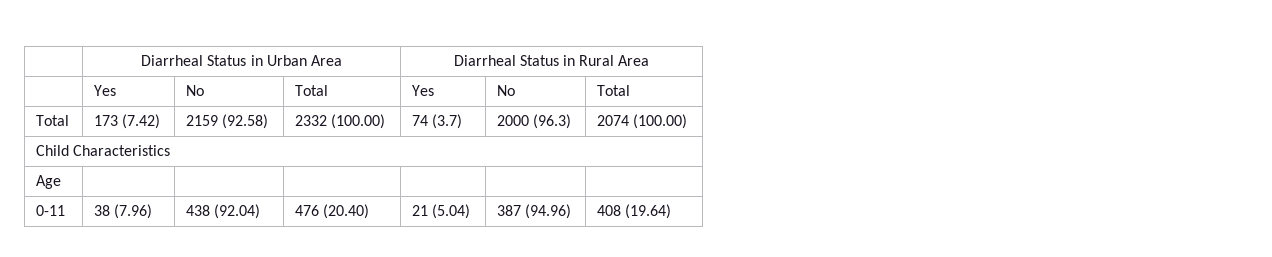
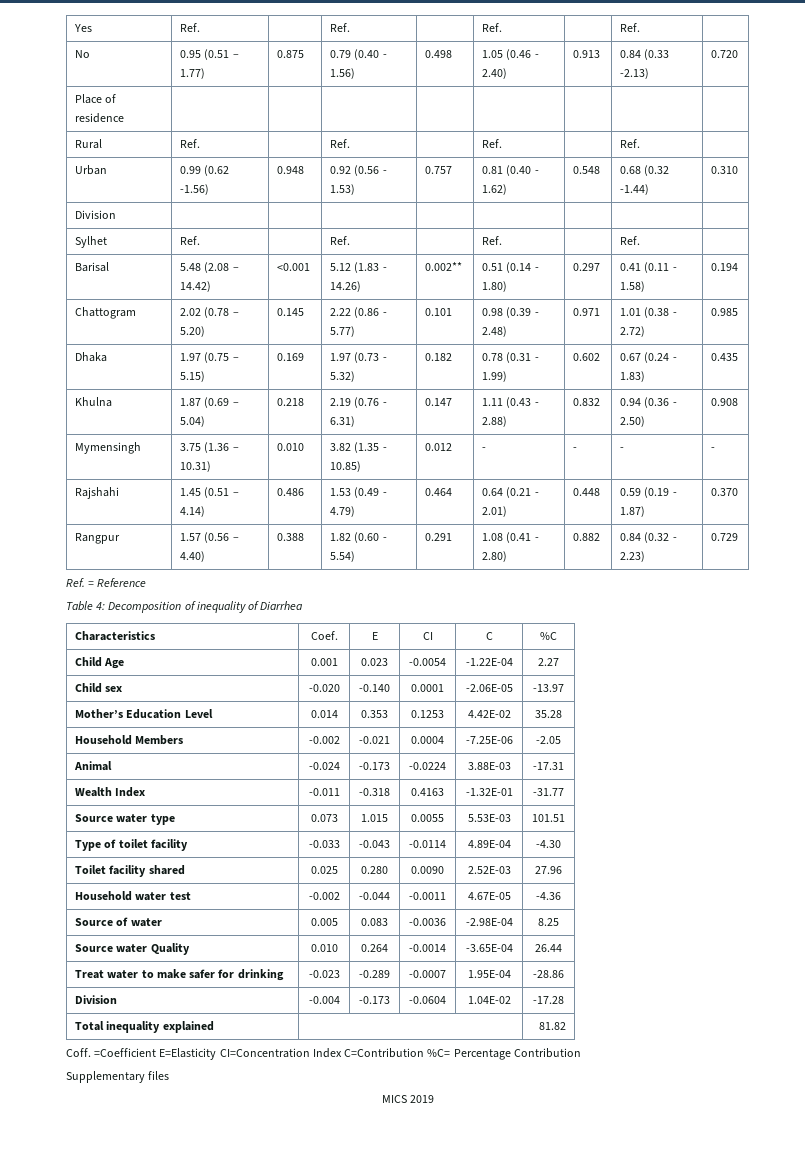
[141,55,342,66] [453,55,650,66] [94,85,117,96] [186,85,205,96] [295,85,329,96] [412,85,435,96] [497,85,516,96] [597,85,631,96] [36,115,70,126] [94,114,161,129] [186,114,269,129] [295,114,386,129] [412,114,463,129] [497,114,572,129] [597,114,688,129] [36,145,171,156] [36,175,62,189] [36,205,66,216] [94,204,153,219] [186,204,261,219] [295,204,370,219] [412,204,471,219] [497,204,572,219] [597,204,672,219] | Diarrheal Status in Urban Area | Diarrheal Status in Rural Area // | Yes | No | Total | Yes | No | Total // Total | 173 (7.42) | 2159 (92.58) | 2332 (100.00) | 74 (3.7) | 2000 (96.3) | 2074 (100.00) // Child Characteristics // Age | | | | | | // 0-11 | 38 (7.96) | 438 (92.04) | 476 (20.40) | 21 (5.04) | 387 (94.96) | 408 (19.64) -> [74,24,93,32] [180,23,201,32] [330,23,351,32] [482,23,503,32] [620,23,641,32] [75,50,91,58] [180,49,239,60] [180,68,206,79] [277,50,305,58] [330,49,387,60] [330,68,356,79] [425,50,453,58] [482,49,539,60] [482,68,508,79] [573,50,601,58] [620,49,670,60] [620,68,650,79] [711,50,739,58] [75,94,117,104] [75,113,125,123] [75,139,103,149] [180,139,201,148] [330,139,351,148] [482,139,503,148] [620,139,641,148] [75,165,108,175] [180,165,230,176] [180,184,210,195] [277,166,305,174] [330,165,387,176] [330,184,356,195] [425,166,453,174] [482,165,539,176] [482,184,508,195] [573,166,601,174] [620,165,670,176] [620,184,650,195] [711,166,739,174] [75,210,117,219] [75,236,108,248] [180,236,201,245] [330,236,351,245] [482,236,503,245] [620,236,641,245] [75,262,110,272] [180,262,239,273] [180,281,212,292] [277,263,311,271] [330,262,387,273] [330,281,362,292] [425,262,463,271] [482,262,539,273] [482,281,508,292] [573,263,601,271] [620,262,677,273] [620,281,646,292] [711,263,739,271] [75,307,137,319] [180,307,239,318] [180,326,206,337] [277,308,305,316] [330,307,387,318] [330,326,356,337] [425,308,453,316] [482,307,539,318] [482,326,508,337] [573,308,601,316] [620,307,677,318] [620,326,646,337] [711,308,739,316] [75,352,108,362] [180,352,239,363] [180,371,206,382] [277,353,305,361] [330,352,387,363] [330,371,356,382] [425,353,453,361] [482,352,539,363] [482,371,508,382] [573,353,601,361] [620,352,677,363] [620,371,646,382] [711,353,739,361] [75,397,113,407] [180,397,239,408] [180,416,206,427] [277,398,305,406] [330,397,387,408] [330,416,356,427] [425,398,453,406] [482,397,539,408] [482,416,508,427] [573,398,601,406] [620,397,677,408] [620,416,646,427] [711,398,739,406] [75,442,142,454] [180,442,239,453] [180,461,212,472] [277,443,305,451] [330,442,387,453] [330,461,362,472] [425,443,453,451] [482,447,487,451] [573,447,578,451] [620,447,625,451] [711,447,716,451] [75,487,120,499] [180,487,239,498] [180,506,206,517] [277,488,305,496] [330,487,387,498] [330,506,356,517] [425,488,453,496] [482,487,539,498] [482,506,508,517] [573,488,601,496] [620,487,677,498] [620,506,646,517] [711,488,739,496] [75,533,121,544] [180,532,239,543] [180,551,206,562] [277,533,305,541] [330,532,387,543] [330,551,356,562] [425,533,453,541] [482,532,539,543] [482,551,508,562] [573,533,601,541] [620,532,677,543] [620,551,646,562] [711,533,739,541] [66,578,147,587] [66,601,304,613] [75,631,156,641] [310,631,338,640] [371,632,378,640] [422,632,433,640] [485,632,493,640] [540,632,557,640] [75,657,125,669] [310,658,338,666] [361,658,388,666] [409,658,446,666] [465,658,513,666] [538,658,559,666] [75,683,123,693] [308,684,340,692] [359,684,390,692] [411,684,444,692] [465,684,513,692] [533,684,564,692] [75,709,213,719] [310,710,338,718] [361,710,388,718] [411,710,444,718] [467,710,511,718] [535,710,562,718] [75,735,184,745] [308,736,340,744] [359,736,390,744] [411,736,444,744] [465,736,513,744] [536,736,561,744] [74,761,113,771] [308,762,340,770] [359,762,390,770] [409,762,446,770] [467,762,511,770] [533,762,564,770] [75,787,146,797] [308,788,340,796] [359,788,390,796] [411,788,444,796] [465,788,513,796] [533,788,564,796] [75,814,175,825] [310,814,338,822] [361,814,388,822] [411,814,444,822] [467,814,511,822] [532,814,565,822] [75,839,188,851] [308,840,340,848] [359,840,390,848] [409,840,446,848] [467,840,511,848] [536,840,561,848] [75,865,185,877] [310,866,338,874] [361,866,388,874] [411,866,444,874] [467,866,511,874] [535,866,562,874] [75,891,191,901] [308,892,340,900] [359,892,390,900] [409,892,446,900] [467,892,511,900] [536,892,561,900] [75,917,162,927] [310,918,338,926] [361,918,388,926] [409,918,446,926] [465,918,513,926] [538,918,559,926] [75,943,190,955] [310,944,338,952] [361,944,388,952] [409,944,446,952] [465,944,513,952] [535,944,562,952] [75,969,284,981] [308,970,340,978] [359,970,390,978] [409,970,446,978] [467,970,511,978] [533,970,564,978] [75,995,118,1004] [308,996,340,1004] [359,996,390,1004] [409,996,446,1004] [467,996,511,1004] [533,996,564,1004] [75,1021,214,1033] [538,1022,566,1030] [66,1048,581,1060] [66,1071,170,1083] [381,1095,435,1103] Yes | Ref. | | Ref. | | Ref. | | Ref. | // No | 0.95 (0.51 – 1.77) | 0.875 | 0.79 (0.40 - 1.56) | 0.498 | 1.05 (0.46 - 2.40) | 0.913 | 0.84 (0.33 -2.13) | 0.720 // Place of residence | | | | | | | | // Rural | Ref. | | Ref. | | Ref. | | Ref. | // Urban | 0.99 (0.62 -1.56) | 0.948 | 0.92 (0.56 - 1.53) | 0.757 | 0.81 (0.40 - 1.62) | 0.548 | 0.68 (0.32 -1.44) | 0.310 // Division | | | | | | | | // Sylhet | Ref. | | Ref. | | Ref. | | Ref. | // Barisal | 5.48 (2.08 – 14.42) | <0.001 | 5.12 (1.83 - 14.26) | 0.002** | 0.51 (0.14 - 1.80) | 0.297 | 0.41 (0.11 - 1.58) | 0.194 // Chattogram | 2.02 (0.78 – 5.20) | 0.145 | 2.22 (0.86 - 5.77) | 0.101 | 0.98 (0.39 - 2.48) | 0.971 | 1.01 (0.38 - 2.72) | 0.985 // Dhaka | 1.97 (0.75 – 5.15) | 0.169 | 1.97 (0.73 - 5.32) | 0.182 | 0.78 (0.31 - 1.99) | 0.602 | 0.67 (0.24 - 1.83) | 0.435 // Khulna | 1.87 (0.69 – 5.04) | 0.218 | 2.19 (0.76 - 6.31) | 0.147 | 1.11 (0.43 - 2.88) | 0.832 | 0.94 (0.36 - 2.50) | 0.908 // Mymensingh | 3.75 (1.36 – 10.31) | 0.010 | 3.82 (1.35 - 10.85) | 0.012 | - | - | - | - // Rajshahi | 1.45 (0.51 – 4.14) | 0.486 | 1.53 (0.49 - 4.79) | 0.464 | 0.64 (0.21 - 2.01) | 0.448 | 0.59 (0.19 - 1.87) | 0.370 // Rangpur | 1.57 (0.56 – 4.40) | 0.388 | 1.82 (0.60 - 5.54) | 0.291 | 1.08 (0.41 - 2.80) | 0.882 | 0.84 (0.32 - 2.23) | 0.729 // Ref. = Reference // Table 4: Decomposition of inequality of Diarrhea // Characteristics | Coef. | E | CI | C | %C // Child Age | 0.001 | 0.023 | -0.0054 | -1.22E-04 | 2.27 // Child sex | -0.020 | -0.140 | 0.0001 | -2.06E-05 | -13.97 // Mother’s Education Level | 0.014 | 0.353 | 0.1253 | 4.42E-02 | 35.28 // Household Members | -0.002 | -0.021 | 0.0004 | -7.25E-06 | -2.05 // Animal | -0.024 | -0.173 | -0.0224 | 3.88E-03 | -17.31 // Wealth Index | -0.011 | -0.318 | 0.4163 | -1.32E-01 | -31.77 // Source water type | 0.073 | 1.015 | 0.0055 | 5.53E-03 | 101.51 // Type of toilet facility | -0.033 | -0.043 | -0.0114 | 4.89E-04 | -4.30 // Toilet facility shared | 0.025 | 0.280 | 0.0090 | 2.52E-03 | 27.96 // Household water test | -0.002 | -0.044 | -0.0011 | 4.67E-05 | -4.36 // Source of water | 0.005 | 0.083 | -0.0036 | -2.98E-04 | 8.25 // Source water Quality | 0.010 | 0.264 | -0.0014 | -3.65E-04 | 26.44 // Treat water to make safer for drinking | -0.023 | -0.289 | -0.0007 | 1.95E-04 | -28.86 // Division | -0.004 | -0.173 | -0.0604 | 1.04E-02 | -17.28 // Total inequality explained | | 81.82 // Coff. =Coefficient E=Elasticity CI=Concentration Index C=Contribution %C= Percentage Contribution // Supplementary files // MICS 2019

